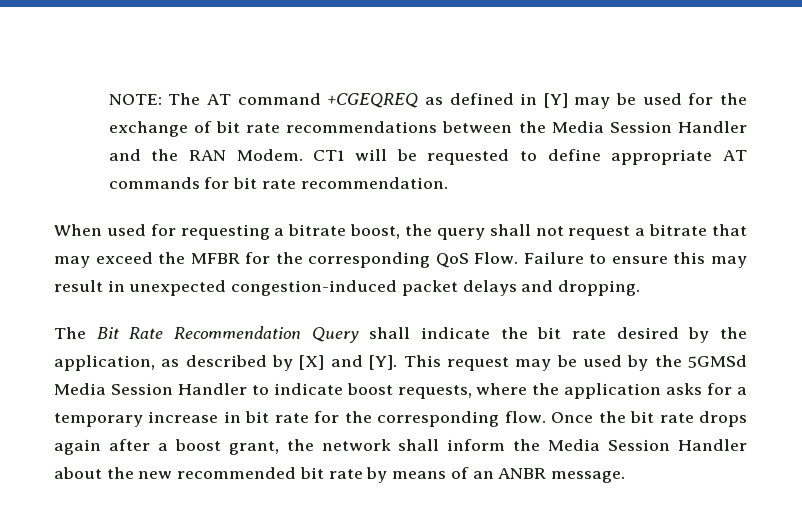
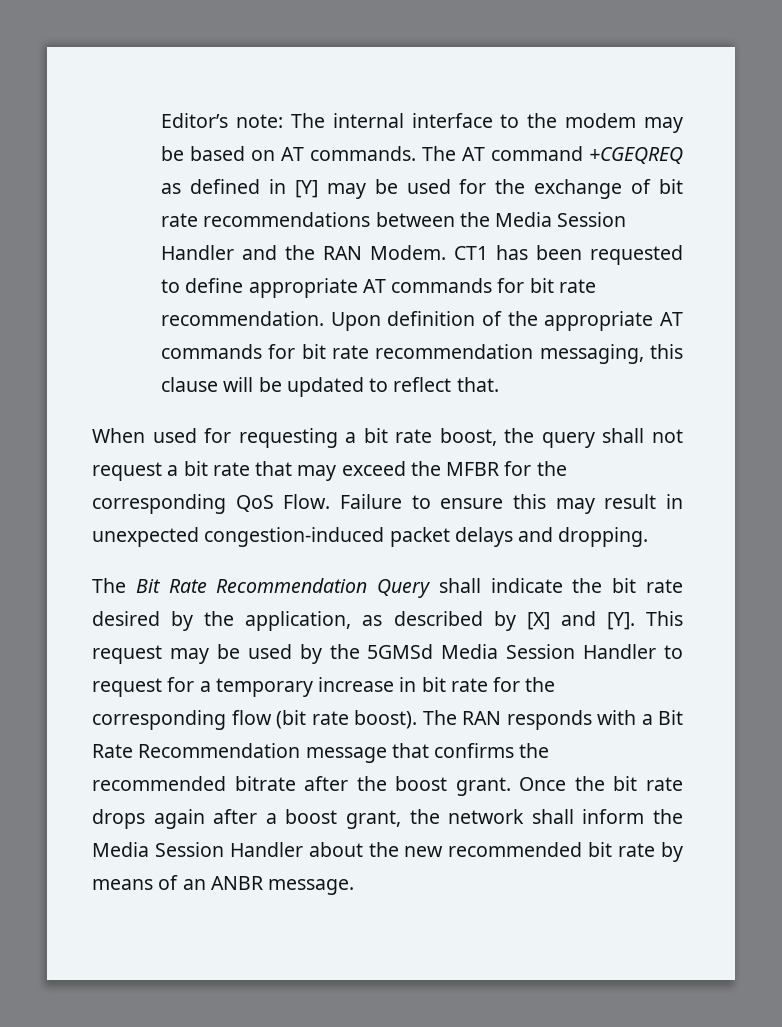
[108,94,162,105] NOTE: -> [161,113,683,133] [161,146,417,161] Editor’s note: The internal interface to the modem may be based on AT commands.
[355,149,417,161] will be -> [496,245,583,260] has been
(448, 183) none -> [330,311,683,331] [161,344,683,364] [161,377,499,397] Upon definition of the appropriate AT commands for bit rate recommendation messaging, this clause will be updated to reflect that.
[288,224,347,236] bitrate -> [363,428,433,443] bit rate
[649,224,708,236] bitrate -> [183,461,250,476] bit rate
[273,383,703,399] indicate boost requests, where the application asks -> [92,678,162,697] request
[504,411,546,423] flow. -> [231,710,683,730] [92,743,550,763] [92,776,511,796] flow (bit rate boost). The RAN responds with a Bit Rate Recommendation message that confirms the recommended bitrate after the boost grant.

